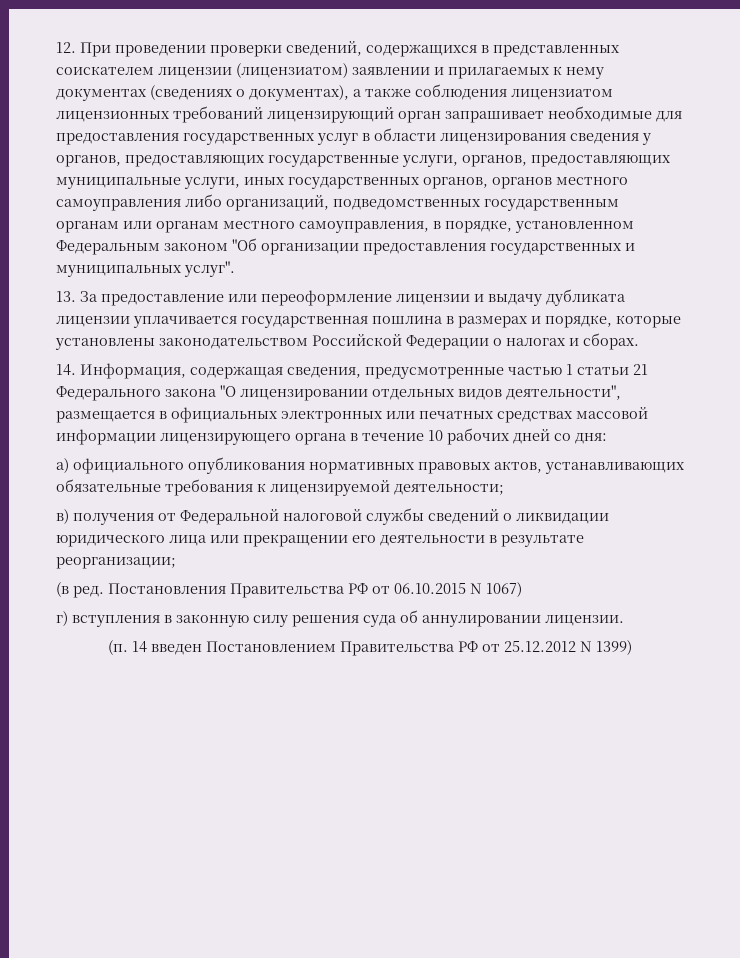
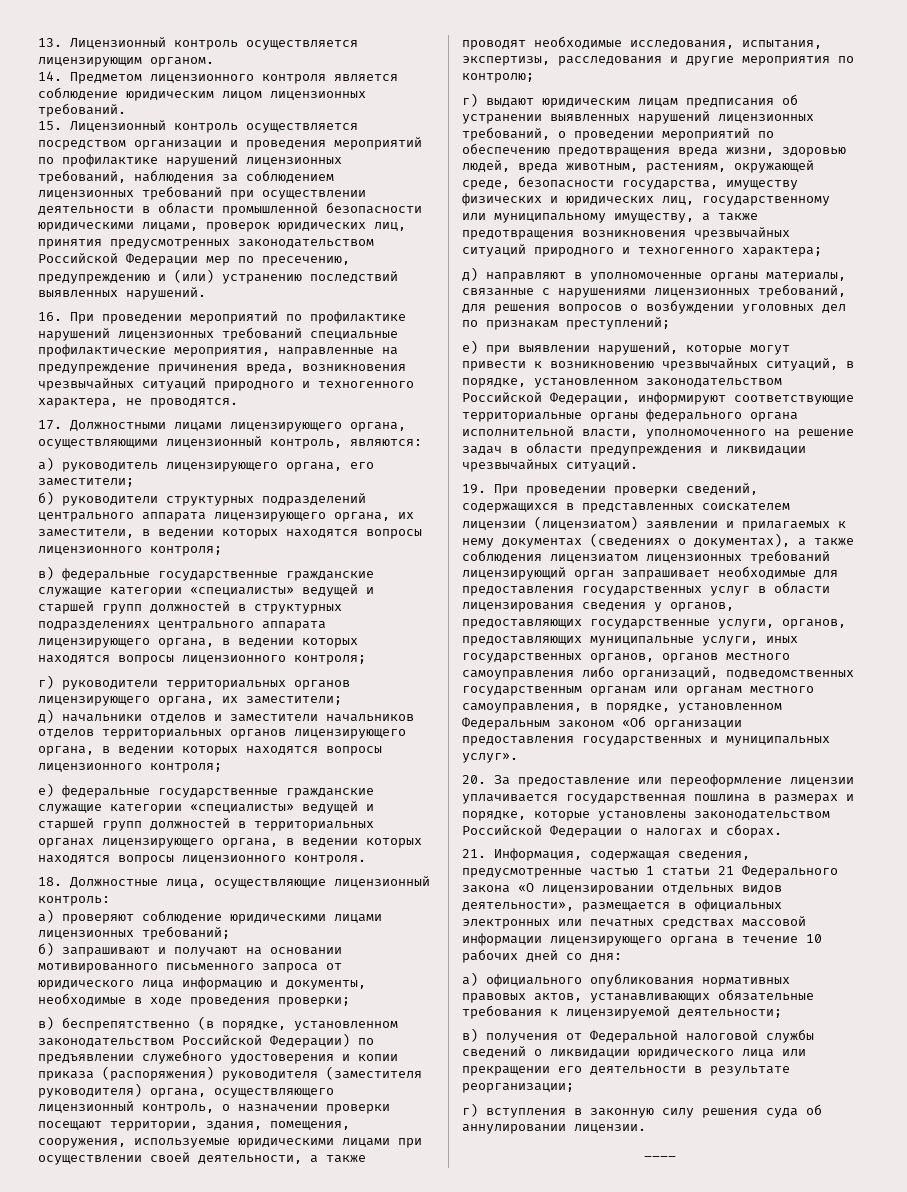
[56,42,76,53] 12. -> [38,37,358,50] [38,57,214,67] [38,71,398,84] [38,87,366,101] [38,103,126,117] [38,120,358,133] [38,137,422,150] [38,154,342,167] [38,170,334,184] [38,186,366,200] [38,202,422,216] [38,222,406,232] [38,239,374,249] [38,253,350,266] [38,269,398,284] [38,287,206,300] [38,311,406,324] [38,327,398,341] [38,344,398,357] [38,364,406,374] [38,378,414,391] [38,398,238,408] [38,420,406,432] [38,436,422,449] [38,457,374,472] [38,478,134,487] [38,491,366,506] [38,512,414,522] [38,529,422,539] [38,546,222,556] [38,566,374,581] [38,584,374,597] [38,601,342,614] [38,621,326,631] [38,638,358,648] [38,655,366,665] [38,675,350,690] [38,696,342,706] [38,709,414,723] [38,729,406,739] [38,746,382,756] [38,763,222,773] [38,783,374,798] [38,801,374,814] [38,818,374,831] [38,838,422,848] [38,855,366,865] [38,876,430,889] [38,896,110,906] [38,909,382,924] [38,926,230,940] [38,942,342,957] [38,963,342,973] [38,977,366,990] [38,993,350,1007] [38,1016,398,1031] [38,1033,374,1048] [38,1050,398,1064] [38,1066,422,1081] [38,1083,334,1098] [38,1101,390,1114] [38,1121,350,1131] [38,1138,422,1148] [38,1152,366,1165] [462,36,822,50] [462,56,854,66] [462,73,534,83] [462,93,798,108] [462,111,814,124] [462,127,774,141] [462,143,846,157] [462,160,814,173] [462,176,798,190] [462,193,830,206] [462,213,758,223] [462,227,790,240] [462,244,822,257] [462,267,846,282] [462,284,846,298] [462,300,846,314] [462,317,670,330] [462,340,790,355] [462,358,854,371] [462,378,782,388] [462,392,854,405] [462,409,798,422] [462,426,854,439] [462,442,806,456] [462,459,638,472] [462,484,486,494] 13. Лицензионный контроль осуществляется лицензирующим органом. // 14. Предметом лицензионного контроля является соблюдение юридическим лицом лицензионных требований. // 15. Лицензионный контроль осуществляется посредством организации и проведения мероприятий по профилактике нарушений лицензионных требований, наблюдения за соблюдением лицензионных требований при осуществлении деятельности в области промышленной безопасности юридическими лицами, проверок юридических лиц, принятия предусмотренных законодательством Российской Федерации мер по пресечению, предупреждению и (или) устранению последствий выявленных нарушений. // 16. При проведении мероприятий по профилактике нарушений лицензионных требований специальные профилактические мероприятия, направленные на предупреждение причинения вреда, возникновения чрезвычайных ситуаций природного и техногенного характера, не проводятся. // 17. Должностными лицами лицензирующего органа, осуществляющими лицензионный контроль, являются: // а) руководитель лицензирующего органа, его заместители; // б) руководители структурных подразделений центрального аппарата лицензирующего органа, их заместители, в ведении которых находятся вопросы лицензионного контроля; // в) федеральные государственные гражданские служащие категории «специалисты» ведущей и старшей групп должностей в структурных подразделениях центрального аппарата лицензирующего органа, в ведении которых находятся вопросы лицензионного контроля; // г) руководители территориальных органов лицензирующего органа, их заместители; // д) начальники отделов и заместители начальников отделов территориальных органов лицензирующего органа, в ведении которых находятся вопросы лицензионного контроля; // е) федеральные государственные гражданские служащие категории «специалисты» ведущей и старшей групп должностей в территориальных органах лицензирующего органа, в ведении которых находятся вопросы лицензионного контроля. // 18. Должностные лица, осуществляющие лицензионный контроль: // а) проверяют соблюдение юридическими лицами лицензионных требований; // б) запрашивают и получают на основании мотивированного письменного запроса от юридического лица информацию и документы, необходимые в ходе проведения проверки; // в) беспрепятственно (в порядке, установленном законодательством Российской Федерации) по предъявлении служебного удостоверения и копии приказа (распоряжения) руководителя (заместителя руководителя) органа, осуществляющего лицензионный контроль, о назначении проверки посещают территории, здания, помещения, сооружения, используемые юридическими лицами при осуществлении своей деятельности, а также проводят необходимые исследования, испытания, экспертизы, расследования и другие мероприятия по контролю; // г) выдают юридическим лицам предписания об устранении выявленных нарушений лицензионных требований, о проведении мероприятий по обеспечению предотвращения вреда жизни, здоровью людей, вреда животным, растениям, окружающей среде, безопасности государства, имуществу физических и юридических лиц, государственному или муниципальному имуществу, а также предотвращения возникновения чрезвычайных ситуаций природного и техногенного характера; // д) направляют в уполномоченные органы материалы, связанные с нарушениями лицензионных требований, для решения вопросов о возбуждении уголовных дел по признакам преступлений; // е) при выявлении нарушений, которые могут привести к возникновению чрезвычайных ситуаций, в порядке, установленном законодательством Российской Федерации, информируют соответствующие территориальные органы федерального органа исполнительной власти, уполномоченного на решение задач в области предупреждения и ликвидации чрезвычайных ситуаций. // 19.
[232,238,257,251] "Об -> [622,716,646,727] «Об
[184,261,235,277] [56,291,76,302] услуг". // 13. -> [462,752,518,763] [462,775,486,784] услуг». // 20.
[474,289,625,306] [56,316,130,327] и выдачу дубликата лицензии -> (854, 781) none
[56,364,76,376] 14. -> [462,849,486,858] 21.
[220,385,236,397] "О -> [518,883,534,892] «О
[506,385,621,400] деятельности", -> [462,901,574,911] деятельности»,
[56,582,522,598] // (в ред. Постановления Правительства РФ от 06.10.2015 N 1067) -> (574, 1088) none
[108,640,632,656] (п. 14 введен Постановлением Правительства РФ от 25.12.2012 N 1399) -> [644,1155,676,1157] ____

